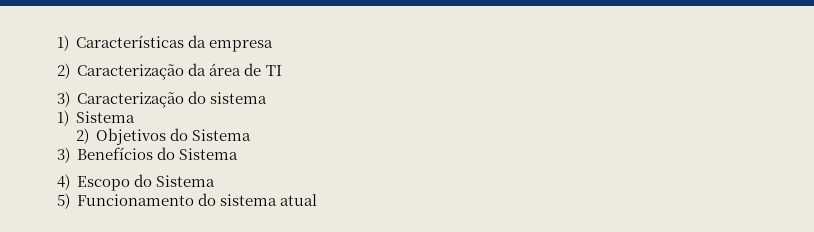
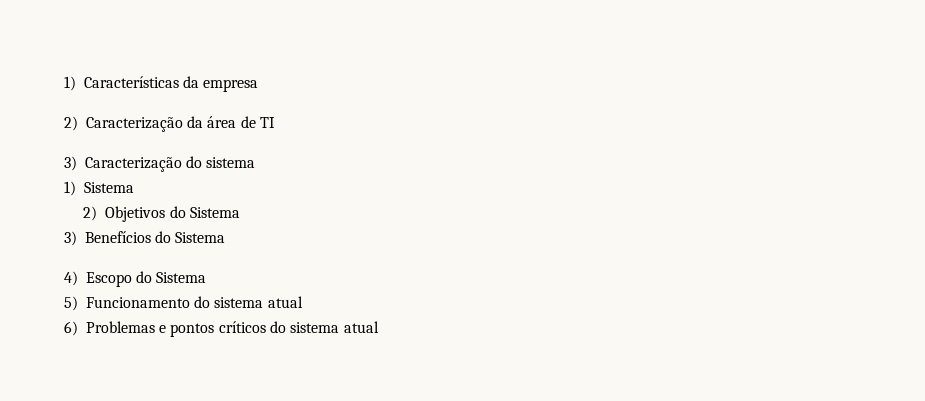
(318, 200) none -> [63,321,379,337] // 6) Problemas e pontos críticos do sistema atual

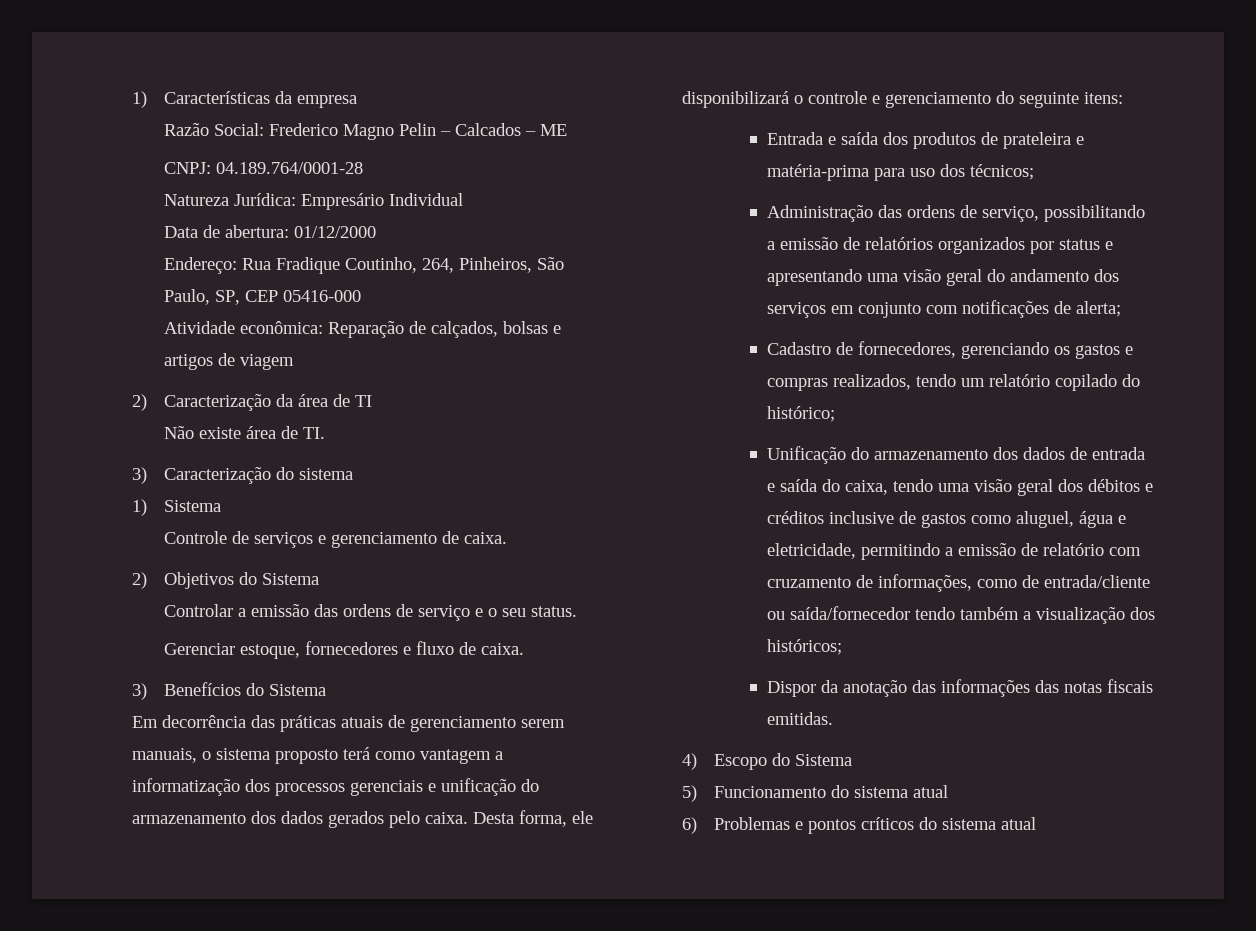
(259, 85) none -> [164,123,568,140] [164,162,364,174] [164,193,464,210] [164,225,377,238] [164,257,565,274] [164,289,362,305] [164,321,562,338] [164,353,295,370] // Razão Social: Frederico Magno Pelin – Calcados – ME // CNPJ: 04.189.764/0001-28 // Natureza Jurídica: Empresário Individual // Data de abertura: 01/12/2000 // Endereço: Rua Fradique Coutinho, 264, Pinheiros, São Paulo, SP, CEP 05416-000 // Atividade econômica: Reparação de calçados, bolsas e artigos de viagem
(275, 122) none -> [164,426,326,439] // Não existe área de TI.
[83,206,241,222] [63,231,226,246] 2) Objetivos do Sistema // 3) Benefícios do Sistema -> [164,531,508,548] [132,572,320,589] [164,604,578,621] [164,641,525,659] [132,682,327,700] [132,715,566,732] [132,747,504,764] [132,778,540,796] [132,810,594,828] [682,91,1124,108] [766,132,1084,149] [766,164,1034,181] [766,205,1145,222] [766,237,1113,254] [766,269,1119,286] [766,300,1121,318] [766,341,1133,359] [766,374,1140,391] [766,406,835,422] [766,446,1145,464] [766,479,1153,496] [766,511,1126,528] [766,543,1141,560] [766,574,1150,592] [766,606,1155,624] [766,639,842,655] [766,679,1153,697] [766,712,833,725] Controle de serviços e gerenciamento de caixa. // 2) Objetivos do Sistema // Controlar a emissão das ordens de serviço e o seu status. // Gerenciar estoque, fornecedores e fluxo de caixa. // 3) Benefícios do Sistema // Em decorrência das práticas atuais de gerenciamento serem manuais, o sistema proposto terá como vantagem a informatização dos processos gerenciais e unificação do armazenamento dos dados gerados pelo caixa. Desta forma, ele disponibilizará o controle e gerenciamento do seguinte itens: // Entrada e saída dos produtos de prateleira e matéria-prima para uso dos técnicos; // Administração das ordens de serviço, possibilitando a emissão de relatórios organizados por status e apresentando uma visão geral do andamento dos serviços em conjunto com notificações de alerta; // Cadastro de fornecedores, gerenciando os gastos e compras realizados, tendo um relatório copilado do histórico; // Unificação do armazenamento dos dados de entrada e saída do caixa, tendo uma visão geral dos débitos e créditos inclusive de gastos como aluguel, água e eletricidade, permitindo a emissão de relatório com cruzamento de informações, como de entrada/cliente ou saída/fornecedor tendo também a visualização dos históricos; // Dispor da anotação das informações das notas fiscais emitidas.

